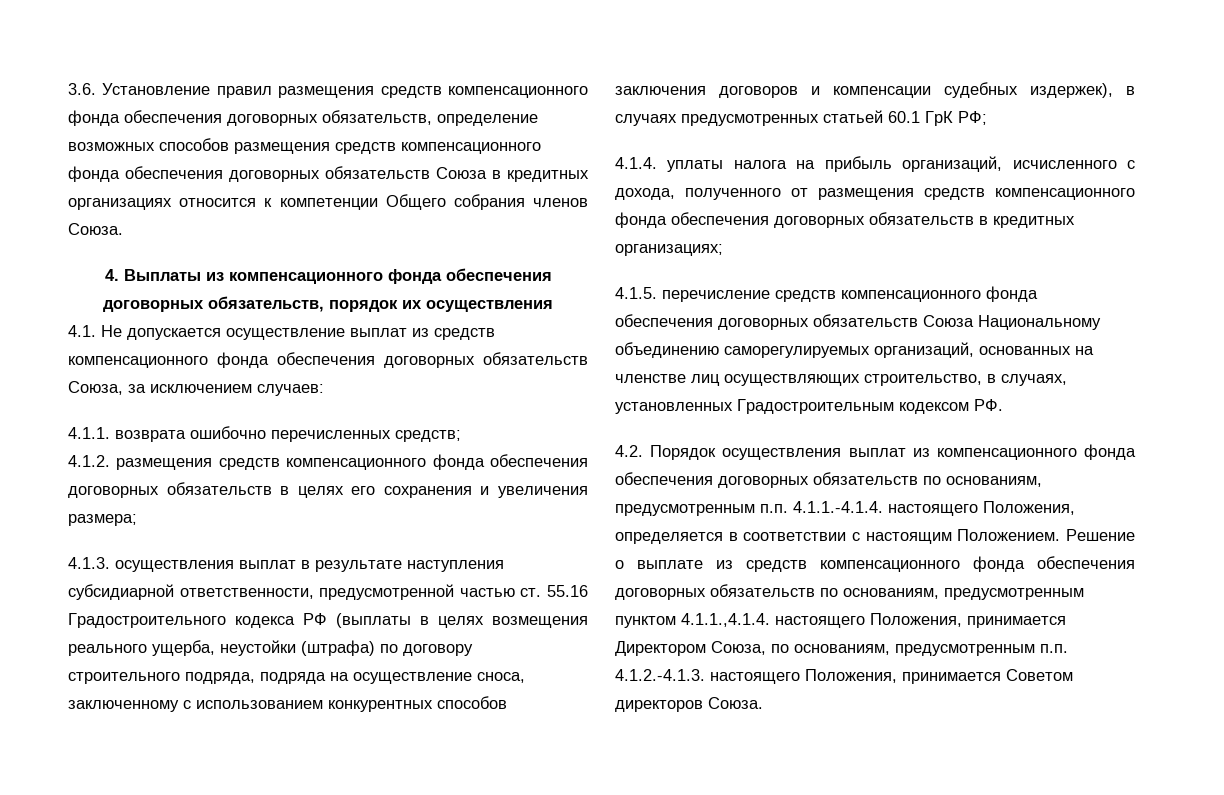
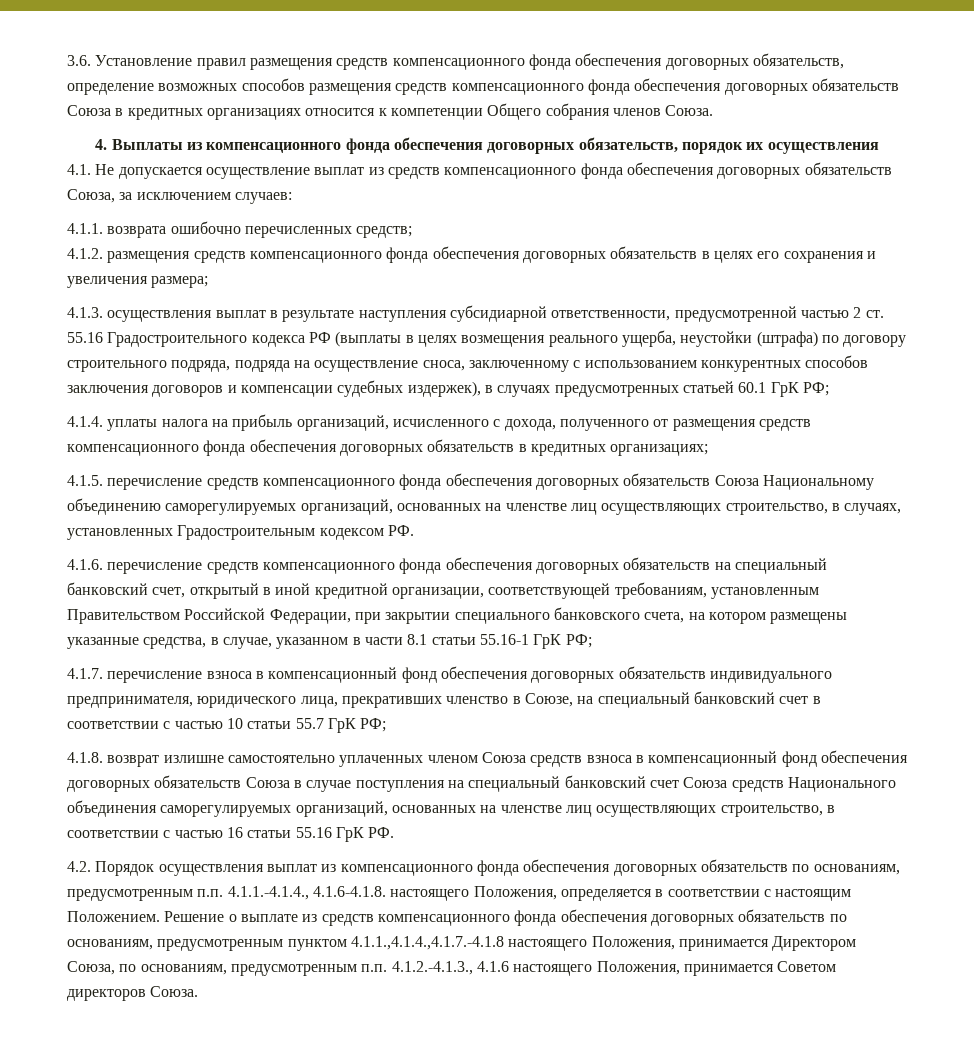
(515, 592) none -> [853,307,862,318] 2
(1003, 405) none -> [67,557,827,574] [67,582,819,599] [67,607,848,624] [67,634,592,649] [67,666,832,683] [67,691,821,708] [67,718,387,733] [67,750,908,767] [67,775,896,792] [67,800,835,817] [67,827,395,842] // 4.1.6. перечисление средств компенсационного фонда обеспечения договорных обязательств на специальный банковский счет, открытый в иной кредитной организации, соответствующей требованиям, установленным Правительством Российской Федерации, при закрытии специального банковского счета, на котором размещены указанные средства, в случае, указанном в части 8.1 статьи 55.16-1 ГрК РФ; // 4.1.7. перечисление взноса в компенсационный фонд обеспечения договорных обязательств индивидуального предпринимателя, юридического лица, прекративших членство в Союзе, на специальный банковский счет в соответствии с частью 10 статьи 55.7 ГрК РФ; // 4.1.8. возврат излишне самостоятельно уплаченных членом Союза средств взноса в компенсационный фонд обеспечения договорных обязательств Союза в случае поступления на специальный банковский счет Союза средств Национального объединения саморегулируемых организаций, основанных на членстве лиц осуществляющих строительство, в соответствии с частью 16 статьи 55.16 ГрК РФ.
[793,501,883,513] 4.1.1.-4.1.4. -> [227,886,386,900] 4.1.1.-4.1.4., 4.1.6-4.1.8.
[681,613,770,627] 4.1.1.,4.1.4. -> [350,936,504,950] 4.1.1.,4.1.4.,4.1.7.-4.1.8
[615,669,705,681] 4.1.2.-4.1.3. -> [391,961,509,975] 4.1.2.-4.1.3., 4.1.6

